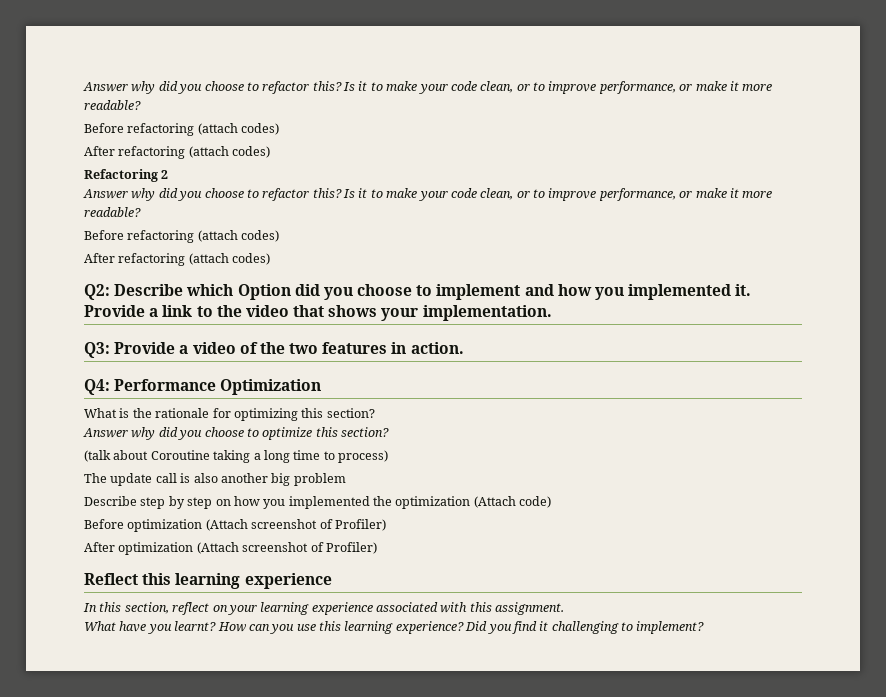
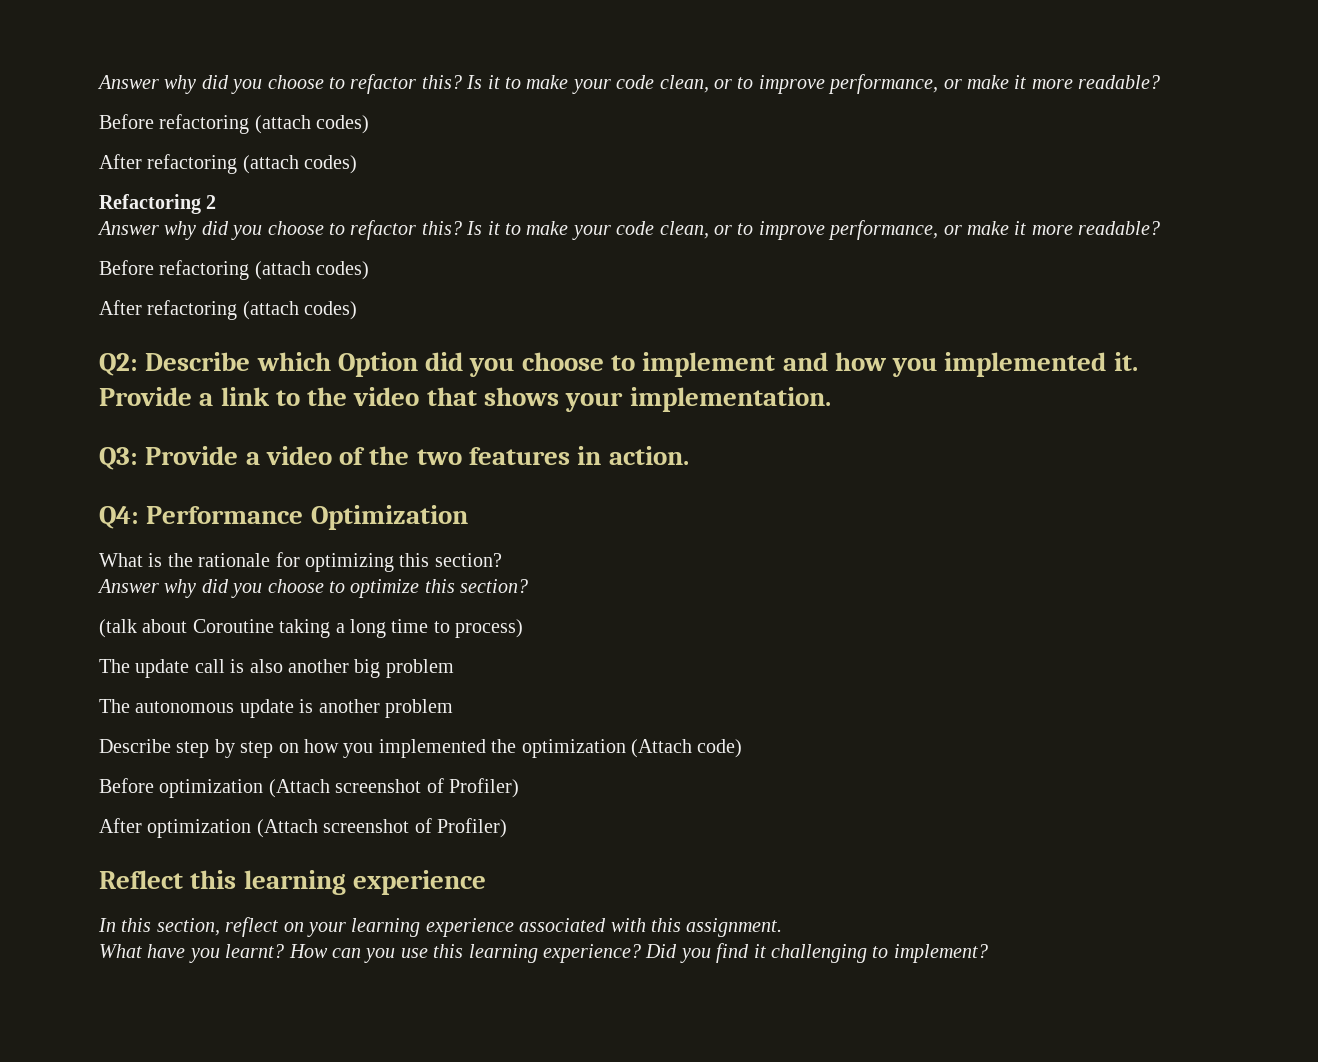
(346, 479) none -> [99,699,453,718] // The autonomous update is another problem

